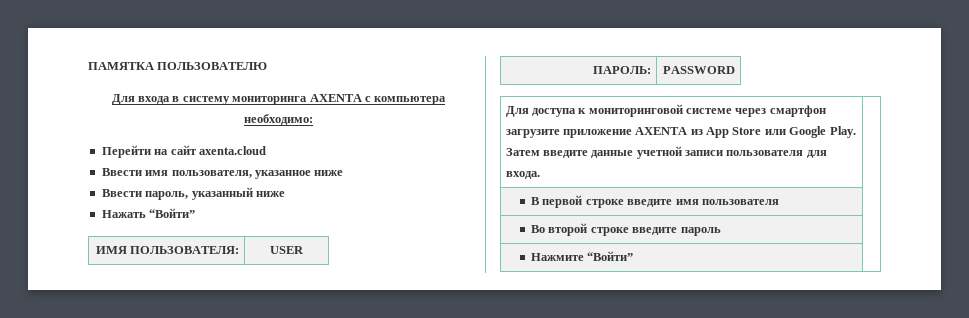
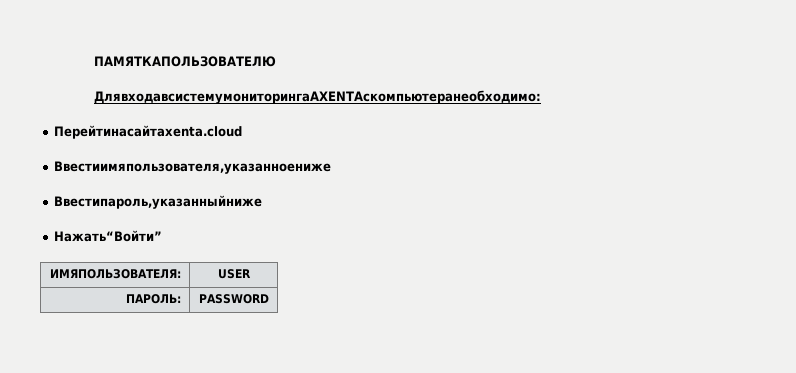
[88,62,268,70] [111,94,447,105] [244,114,313,125] [101,145,266,158] [101,168,344,179] [101,187,285,200] [101,208,196,218] [96,246,240,254] [270,246,304,254] [593,66,652,74] [662,66,735,74] [505,104,826,117] [505,126,856,138] [505,146,827,159] [505,171,540,179] [531,195,779,208] [531,223,721,236] [531,251,634,261] ПАМЯТКА ПОЛЬЗОВАТЕЛЮ // Для входа в систему мониторинга AXENTA с компьютера необходимо: // Перейти на сайт axenta.cloud // Ввести имя пользователя, указанное ниже // Ввести пароль, указанный ниже // Нажать “Войти” // ИМЯ ПОЛЬЗОВАТЕЛЯ: | USER // ПАРОЛЬ: | PASSWORD // Для доступа к мониторинговой системе через смартфон загрузите приложение AXENTA из App Store или Google Play. Затем введите данные учетной записи пользователя для входа. | // В первой строке введите имя пользователя | // Во второй строке введите пароль | // Нажмите “Войти” | -> [94,56,277,67] [94,90,542,104] [54,125,243,139] [54,161,332,174] [54,195,263,209] [54,230,163,242] [50,269,182,279] [217,269,251,279] [126,294,182,304] [198,294,269,304] ПАМЯТКАПОЛЬЗОВАТЕЛЮ // ДлявходавсистемумониторингаAXENTAскомпьютеранеобходимо: // Перейтинасайтaxenta.cloud // Ввестиимяпользователя,указанноениже // Ввестипароль,указанныйниже // Нажать“Войти” // ИМЯПОЛЬЗОВАТЕЛЯ: | USER // ПАРОЛЬ: | PASSWORD

